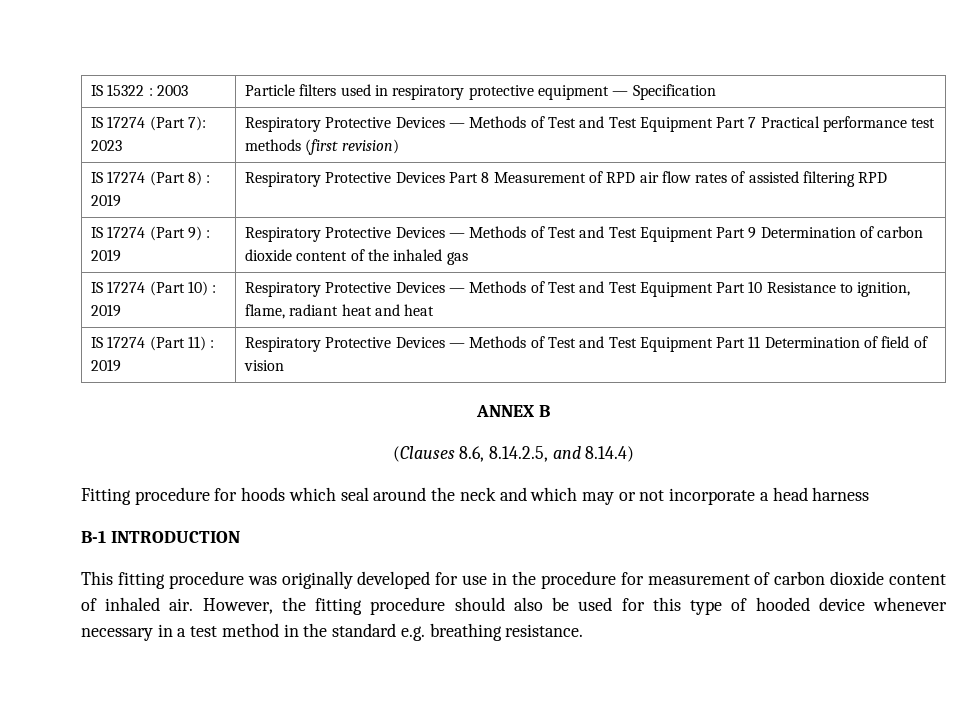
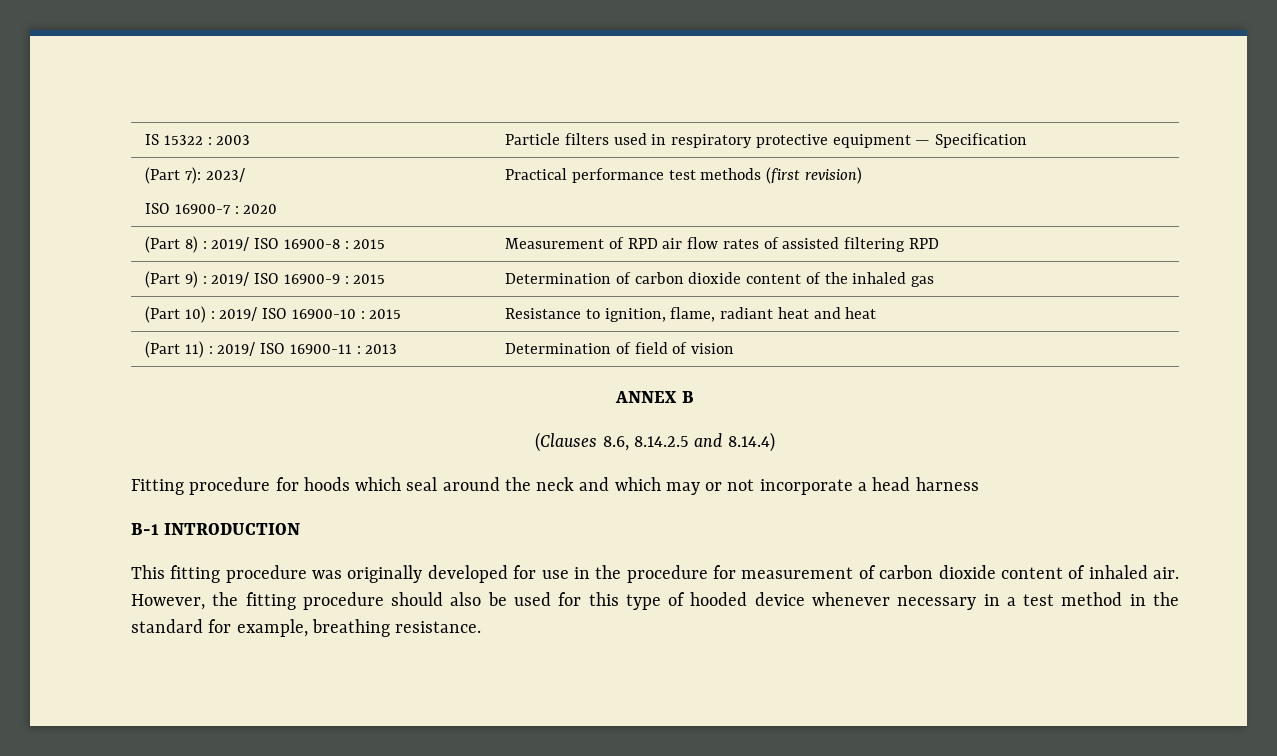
[90,116,206,131] [90,140,122,151] [244,116,757,132] IS 17274 (Part 7): 2023 | Respiratory Protective Devices — Methods of Test and Test Equipment Part 7 -> [145,167,245,184] [145,203,278,214] (Part 7): 2023/ // ISO 16900-7 : 2020 |
[90,171,146,183] IS 17274 -> (862, 175) none
[90,194,121,207] [244,172,490,187] 2019 | Respiratory Protective Devices Part 8 -> [211,237,386,251] 2019/ ISO 16900-8 : 2015 |
[90,226,146,238] IS 17274 -> (939, 243) none
[90,249,121,262] [244,226,757,242] 2019 | Respiratory Protective Devices — Methods of Test and Test Equipment Part 9 -> [211,272,386,286] 2019/ ISO 16900-9 : 2015 |
[90,281,146,293] IS 17274 -> (935, 281) none
[90,304,121,317] [244,281,763,297] 2019 | Respiratory Protective Devices — Methods of Test and Test Equipment Part 10 -> [219,307,402,321] 2019/ ISO 16900-10 : 2015 |
[90,336,146,348] IS 17274 -> (877, 313) none
[90,359,121,372] [244,336,761,352] 2019 | Respiratory Protective Devices — Methods of Test and Test Equipment Part 11 -> [217,342,398,356] 2019/ ISO 16900-11 : 2013 |
[489,446,548,462] 8.14.2.5, -> [634,436,689,447] 8.14.2.5
[400,626,425,641] e.g. -> [208,619,308,637] for example,

